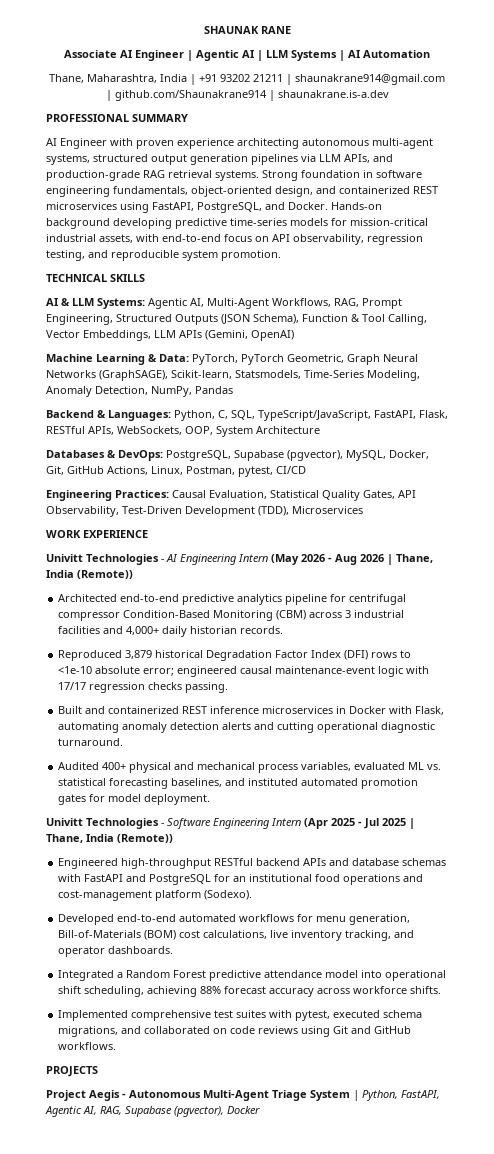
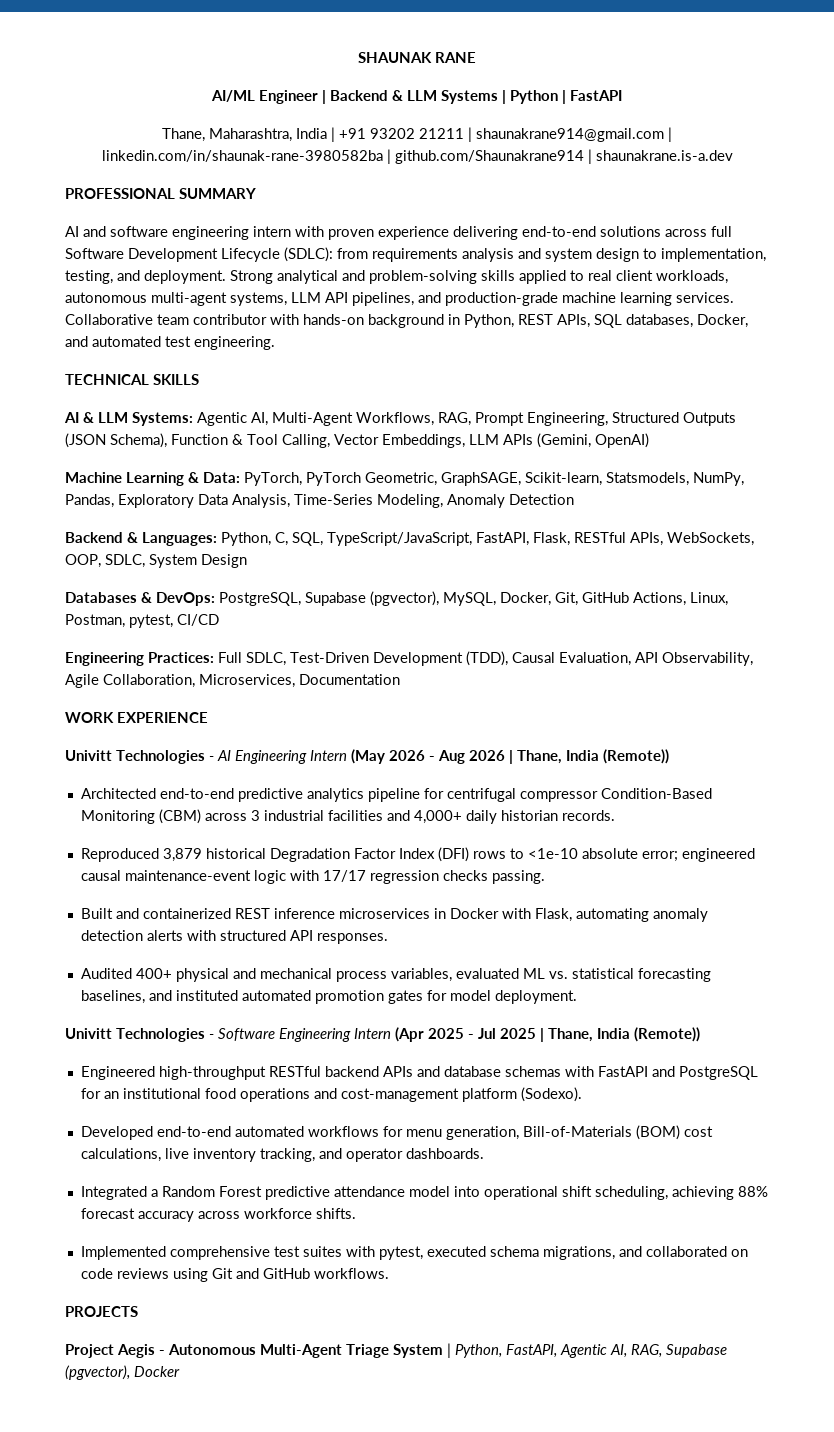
[64,50,430,61] Associate AI Engineer | Agentic AI | LLM Systems | AI Automation -> [211,90,622,104] AI/ML Engineer | Backend & LLM Systems | Python | FastAPI
(112, 95) none -> [101,149,391,164] linkedin.com/in/shaunak-rane-3980582ba |
[60,138,433,149] [46,154,393,165] [46,170,422,181] [46,186,438,197] [46,202,382,213] [46,218,428,229] [46,234,423,245] [46,250,281,261] Engineer with proven experience architecting autonomous multi-agent systems, structured output generation pipelines via LLM APIs, and production-grade RAG retrieval systems. Strong foundation in software engineering fundamentals, object-oriented design, and containerized REST microservices using FastAPI, PostgreSQL, and Docker. Hands-on background developing predictive time-series models for mission-critical industrial assets, with end-to-end focus on API observability, regression testing, and reproducible system promotion. -> [83,226,732,240] [65,247,766,262] [65,270,728,284] [65,292,734,306] [65,314,748,328] [65,336,275,350] and software engineering intern with proven experience delivering end-to-end solutions across full Software Development Lifecycle (SDLC): from requirements analysis and system design to implementation, testing, and deployment. Strong analytical and problem-solving skills applied to real client workloads, autonomous multi-agent systems, LLM API pipelines, and production-grade machine learning services. Collaborative team contributor with hands-on background in Python, REST APIs, SQL databases, Docker, and automated test engineering.
[347,354,418,365] [46,370,420,381] [46,386,233,397] Graph Neural Networks (GraphSAGE), Scikit-learn, Statsmodels, Time-Series Modeling, Anomaly Detection, NumPy, Pandas -> [441,472,744,486] [65,494,574,508] GraphSAGE, Scikit-learn, Statsmodels, NumPy, Pandas, Exploratory Data Analysis, Time-Series Modeling, Anomaly Detection
[216,426,320,437] System Architecture -> [105,554,247,568] SDLC, System Design
[172,490,416,501] [46,506,363,517] Causal Evaluation, Statistical Quality Gates, API Observability, Test-Driven Development (TDD), Microservices -> [218,651,753,666] [65,674,400,688] Full SDLC, Test-Driven Development (TDD), Causal Evaluation, API Observability, Agile Collaboration, Microservices, Documentation
[254,722,436,733] [58,738,124,746] and cutting operational diagnostic turnaround. -> [186,930,388,944] with structured API responses.

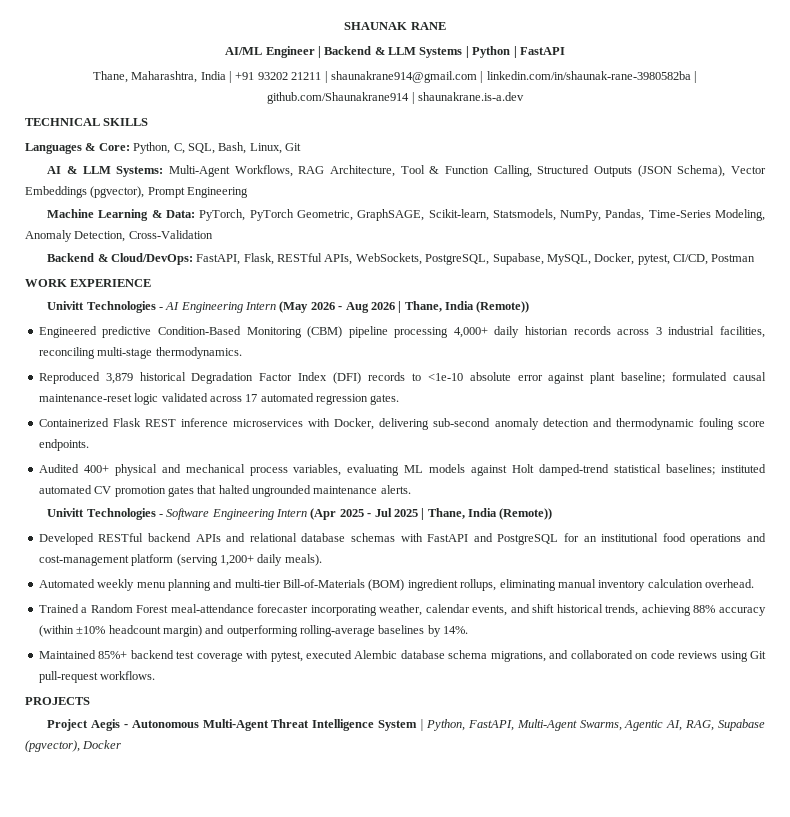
[65,188,256,199] [65,226,732,240] [65,247,766,262] [65,270,728,284] [65,292,734,306] [65,314,748,328] [65,336,275,350] [65,374,199,385] [64,412,736,426] [65,433,649,448] PROFESSIONAL SUMMARY // AI and software engineering intern with proven experience delivering end-to-end solutions across full Software Development Lifecycle (SDLC): from requirements analysis and system design to implementation, testing, and deployment. Strong analytical and problem-solving skills applied to real client workloads, autonomous multi-agent systems, LLM API pipelines, and production-grade machine learning services. Collaborative team contributor with hands-on background in Python, REST APIs, SQL databases, Docker, and automated test engineering. // TECHNICAL SKILLS // AI & LLM Systems: Agentic AI, Multi-Agent Workflows, RAG, Prompt Engineering, Structured Outputs (JSON Schema), Function & Tool Calling, Vector Embeddings, LLM APIs (Gemini, OpenAI) -> [25,118,149,126] [25,142,301,154] [47,165,767,177] [25,186,249,198] TECHNICAL SKILLS // Languages & Core: Python, C, SQL, Bash, Linux, Git // AI & LLM Systems: Multi-Agent Workflows, RAG Architecture, Tool & Function Calling, Structured Outputs (JSON Schema), Vector Embeddings (pgvector), Prompt Engineering
[118,494,290,508] Exploratory Data Analysis, -> (645, 215) none
[509,494,574,505] [65,532,472,546] Detection // Backend & Languages: Python, C, SQL, TypeScript/JavaScript, -> [74,230,213,242] [47,253,193,265] Detection, Cross-Validation // Backend & Cloud/DevOps:
[65,554,247,568] [65,591,728,606] [65,614,219,628] [65,651,753,666] [65,674,400,688] OOP, SDLC, System Design // Databases & DevOps: PostgreSQL, Supabase (pgvector), MySQL, Docker, Git, GitHub Actions, Linux, Postman, pytest, CI/CD // Engineering Practices: Full SDLC, Test-Driven Development (TDD), Causal Evaluation, API Observability, Agile Collaboration, Microservices, Documentation -> [425,253,756,265] PostgreSQL, Supabase, MySQL, Docker, pytest, CI/CD, Postman
[80,788,712,802] [80,809,615,824] Architected end-to-end predictive analytics pipeline for centrifugal compressor Condition-Based Monitoring (CBM) across 3 industrial facilities and 4,000+ daily historian records. -> [38,326,765,338] [38,347,242,359] Engineered predictive Condition-Based Monitoring (CBM) pipeline processing 4,000+ daily historian records across 3 industrial facilities, reconciling multi-stage thermodynamics.
[472,851,506,859] rows -> [367,372,405,381] records
[641,848,755,862] [80,870,545,884] [80,908,708,922] [80,930,388,944] error; engineered causal maintenance-event logic with 17/17 regression checks passing. // Built and containerized REST inference microservices in Docker with Flask, automating anomaly detection alerts with structured API responses. -> [517,372,766,384] [38,393,400,405] [38,418,765,430] [38,439,89,451] error against plant baseline; formulated causal maintenance-reset logic validated across 17 automated regression gates. // Containerized Flask REST inference microservices with Docker, delivering sub-second anomaly detection and thermodynamic fouling score endpoints.
[455,968,711,982] [80,990,172,1004] evaluated ML vs. statistical forecasting baselines, and -> [347,464,716,476] evaluating ML models against Holt damped-trend statistical baselines;
(311, 995) none -> [94,486,112,494] CV
[426,990,577,1004] for model deployment. -> [197,485,411,497] that halted ungrounded maintenance alerts.
[80,1066,266,1080] Engineered high-throughput -> [38,533,94,545] Developed
(440, 1071) none -> [249,533,297,542] relational
[520,1087,582,1102] [80,1125,713,1140] [80,1148,484,1162] [80,1186,768,1200] [80,1208,356,1222] [80,1246,342,1260] (Sodexo). // Developed end-to-end automated workflows for menu generation, Bill-of-Materials (BOM) cost calculations, live inventory tracking, and operator dashboards. // Integrated a Random Forest predictive attendance model into operational shift scheduling, achieving 88% forecast accuracy across workforce shifts. // Implemented comprehensive test suites -> [176,554,322,566] [38,579,754,591] [38,604,766,616] [38,625,469,637] [38,650,243,662] (serving 1,200+ daily meals). // Automated weekly menu planning and multi-tier Bill-of-Materials (BOM) ingredient rollups, eliminating manual inventory calculation overhead. // Trained a Random Forest meal-attendance forecaster incorporating weather, calendar events, and shift historical trends, achieving 88% accuracy (within ±10% headcount margin) and outperforming rolling-average baselines by 14%. // Maintained 85%+ backend test coverage
(486, 1251) none -> [354,650,445,659] Alembic database
[235,1268,310,1279] and GitHub -> [38,671,98,683] pull-request
[346,1344,389,1358] Triage -> [271,719,375,731] Threat Intelligence
(557, 1351) none -> [516,719,622,731] Multi-Agent Swarms,

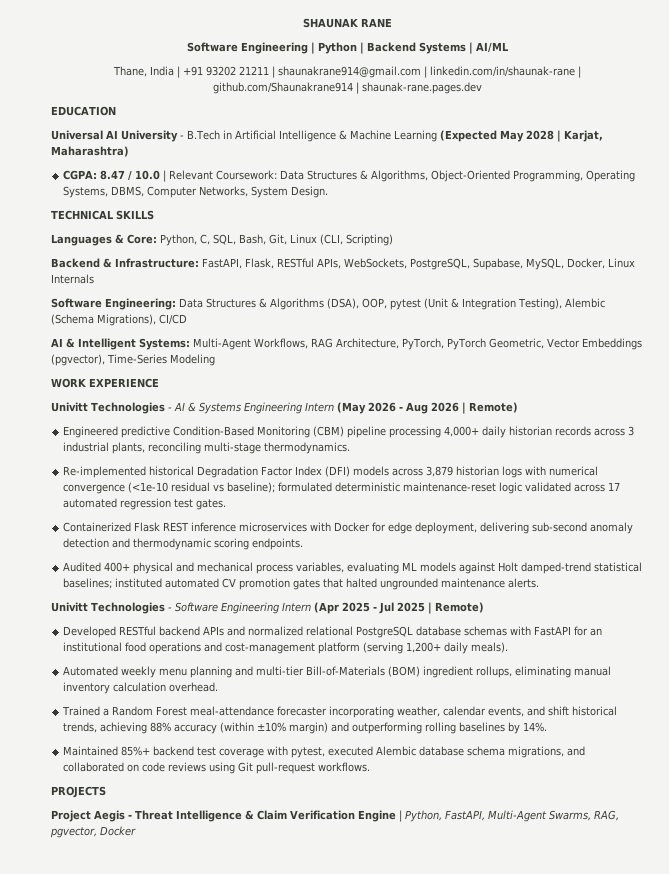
[225,46,565,58] [92,71,198,83] AI/ML Engineer | Backend & LLM Systems | Python | FastAPI // Thane, Maharashtra, -> [186,42,509,54] [112,66,147,77] Software Engineering | Python | Backend Systems | AI/ML // Thane,
[486,71,691,80] linkedin.com/in/shaunak-rane-3980582ba -> [429,66,575,77] linkedin.com/in/shaunak-rane
[417,92,524,101] shaunakrane.is-a.dev -> [361,82,482,94] [51,106,116,116] [51,130,603,142] [51,146,129,157] [63,170,636,182] [63,186,329,198] shaunak-rane.pages.dev // EDUCATION // Universal AI University - B.Tech in Artificial Intelligence & Machine Learning (Expected May 2028 | Karjat, Maharashtra) // CGPA: 8.47 / 10.0 | Relevant Coursework: Data Structures & Algorithms, Object-Oriented Programming, Operating Systems, DBMS, Computer Networks, System Design.
[249,143,301,154] [47,165,767,177] [25,186,249,198] [47,209,766,221] [25,230,213,242] [47,253,193,265] Linux, Git // AI & LLM Systems: Multi-Agent Workflows, RAG Architecture, Tool & Function Calling, Structured Outputs (JSON Schema), Vector Embeddings (pgvector), Prompt Engineering // Machine Learning & Data: PyTorch, PyTorch Geometric, GraphSAGE, Scikit-learn, Statsmodels, NumPy, Pandas, Time-Series Modeling, Anomaly Detection, Cross-Validation // Backend & Cloud/DevOps: -> [269,234,393,246] [51,258,199,268] Git, Linux (CLI, Scripting) // Backend & Infrastructure:
[637,254,756,265] pytest, CI/CD, Postman -> [608,258,635,268] [51,274,94,284] [51,298,605,310] [51,314,187,326] [51,338,642,350] [51,354,215,366] Linux Internals // Software Engineering: Data Structures & Algorithms (DSA), OOP, pytest (Unit & Integration Testing), Alembic (Schema Migrations), CI/CD // AI & Intelligent Systems: Multi-Agent Workflows, RAG Architecture, PyTorch, PyTorch Geometric, Vector Embeddings (pgvector), Time-Series Modeling
(180, 306) none -> [187,402,241,414] & Systems
[404,301,530,313] Thane, India (Remote)) -> [468,402,518,413] Remote)
[719,326,765,338] facilities, -> [112,442,146,454] plants,
[38,372,133,384] Reproduced 3,879 -> [63,466,147,478] Re-implemented
[367,372,766,384] records to <1e-10 absolute error against plant baseline; formulated causal -> [353,466,599,478] [63,482,401,494] models across 3,879 historian logs with numerical convergence (<1e-10 residual vs baseline); formulated deterministic
(368, 399) none -> [174,499,194,508] test
[334,418,375,430] Docker, -> [334,522,478,534] Docker for edge deployment,
[698,418,765,430] fouling score -> [214,538,250,550] scoring
[427,508,553,520] Thane, India (Remote)) -> [434,602,484,613] Remote)
[249,533,297,542] relational -> [248,626,414,638] normalized relational PostgreSQL
[473,533,559,545] and PostgreSQL -> (572, 631) none
[108,625,161,634] headcount -> (287, 727) none
[300,625,375,637] rolling-average -> [425,722,457,734] rolling
[131,719,418,731] Autonomous Multi-Agent Threat Intelligence System -> [135,810,396,822] Threat Intelligence & Claim Verification Engine
[624,719,766,731] [25,740,80,752] Agentic AI, RAG, Supabase (pgvector), -> [594,810,619,821] [50,827,97,838] RAG, pgvector,

